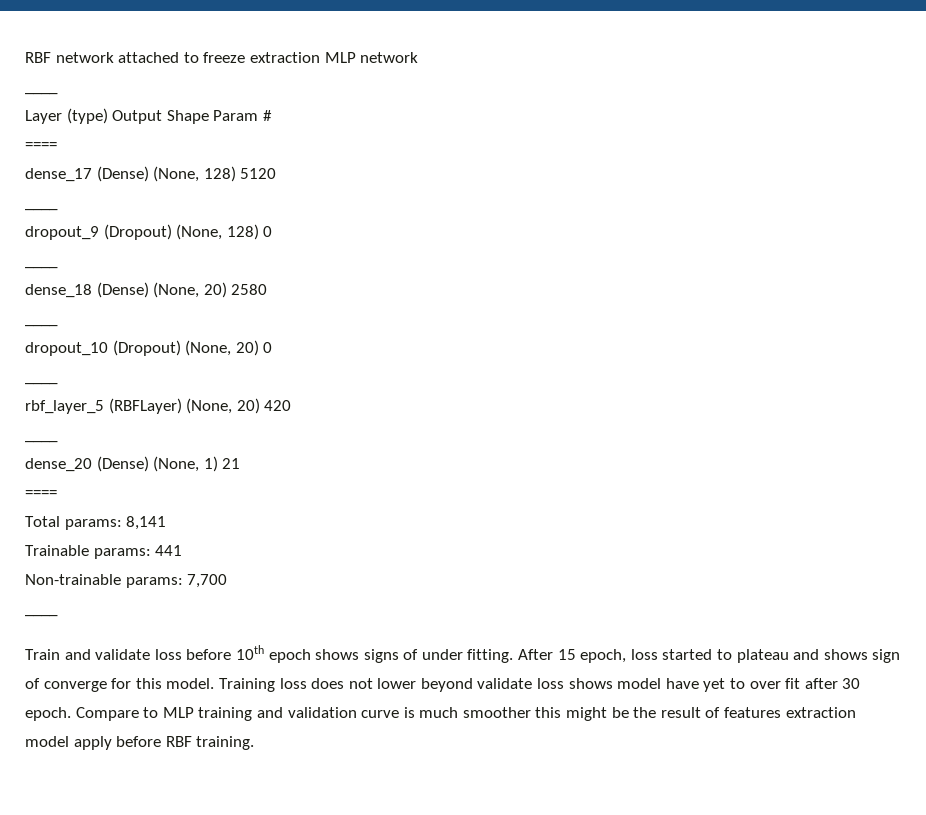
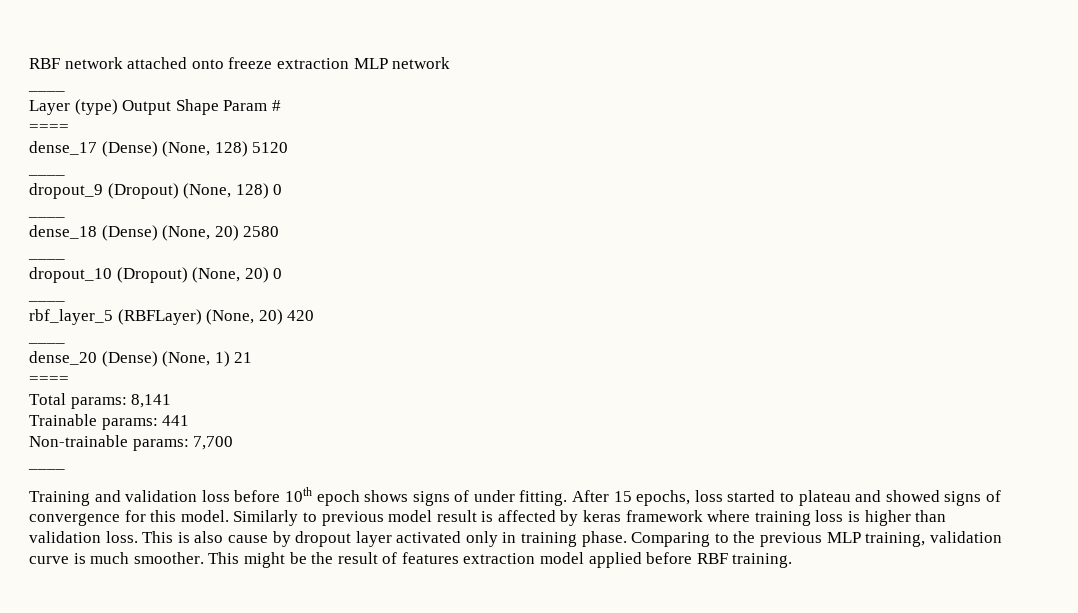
[183,52,199,63] to -> [191,59,224,69] onto
[25,649,151,660] Train and validate -> [29,490,198,506] Training and validation
[580,649,627,663] epoch, -> [636,490,691,506] epochs,
[823,649,901,663] [25,678,861,692] [25,707,283,721] shows sign of converge for this model. Training loss does not lower beyond validate loss shows model have yet to over fit after 30 epoch. Compare to MLP training and -> [885,490,1001,506] [29,510,947,526] [29,531,926,547] showed signs of convergence for this model. Similarly to previous model result is affected by keras framework where training loss is higher than validation loss. This is also cause by dropout layer activated only in training phase. Comparing to the previous MLP training,
[462,707,562,718] smoother this -> [133,552,240,564] smoother. This
[73,736,112,750] apply -> [588,552,642,568] applied

